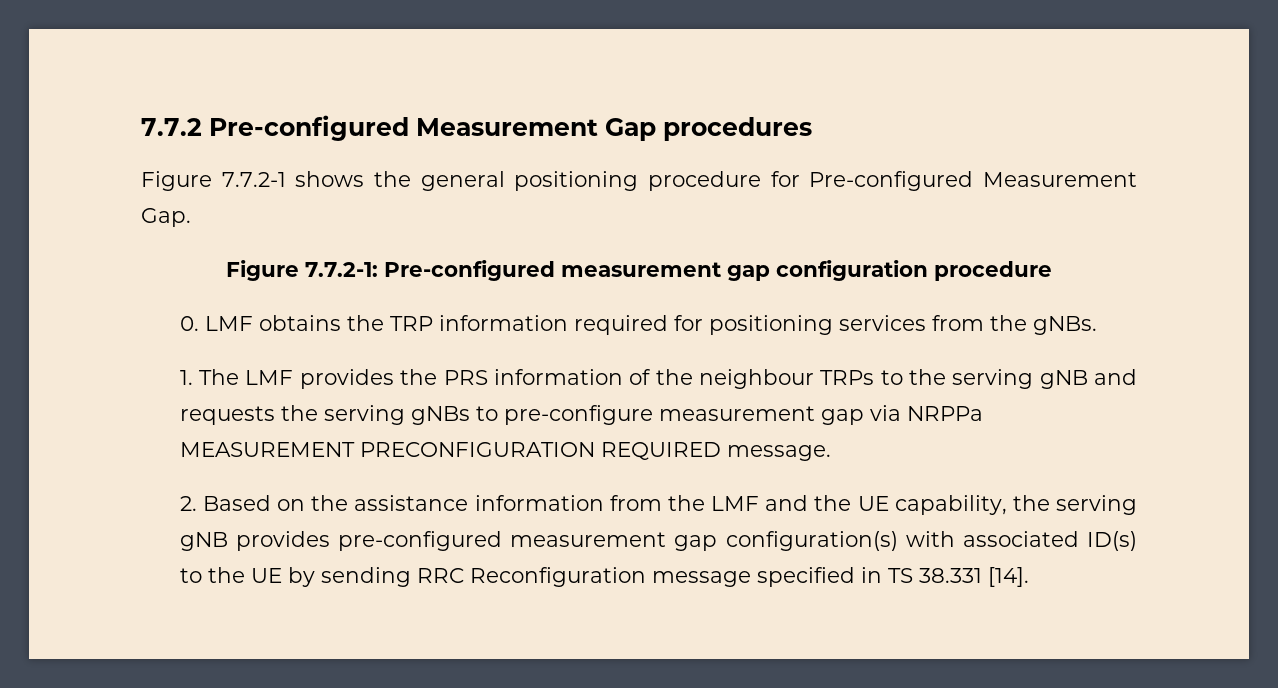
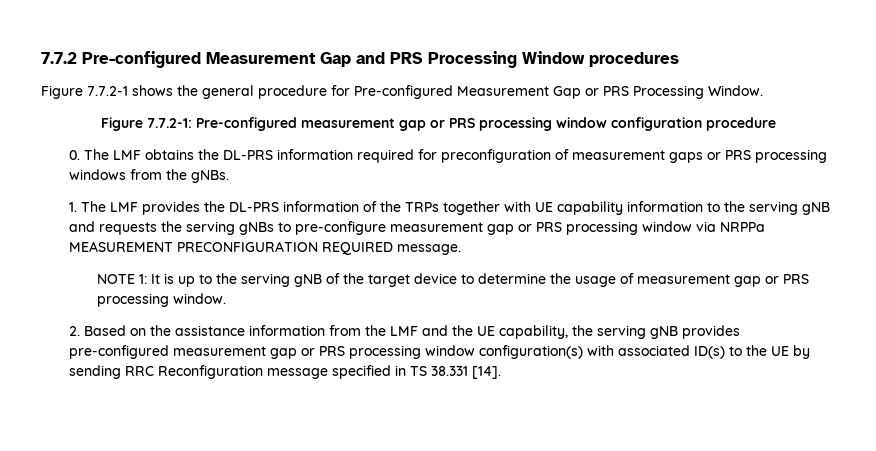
(656, 129) none -> [356,51,585,68] and PRS Processing Window
[514,171,639,191] positioning -> (254, 92) none
[141,208,191,227] Gap. -> [553,85,763,99] Gap or PRS Processing Window.
(770, 273) none -> [429,117,607,131] or PRS processing window
(199, 323) none -> [83,149,109,160] The
[389,316,433,331] TRP -> [222,150,273,160] DL-PRS
[708,315,926,335] positioning services -> [440,149,827,163] [68,169,126,180] preconfiguration of measurement gaps or PRS processing windows
[443,370,488,385] PRS -> [228,202,279,212] DL-PRS
[698,369,875,389] neighbour TRPs -> [404,201,703,215] TRPs together with UE capability information
(864, 417) none -> [517,221,692,235] or PRS processing window
(831, 453) none -> [96,273,809,287] [96,293,226,307] // NOTE 1: It is up to the serving gNB of the target device to determine the usage of measurement gap or PRS processing window.
(718, 543) none -> [300,345,475,359] or PRS processing window

